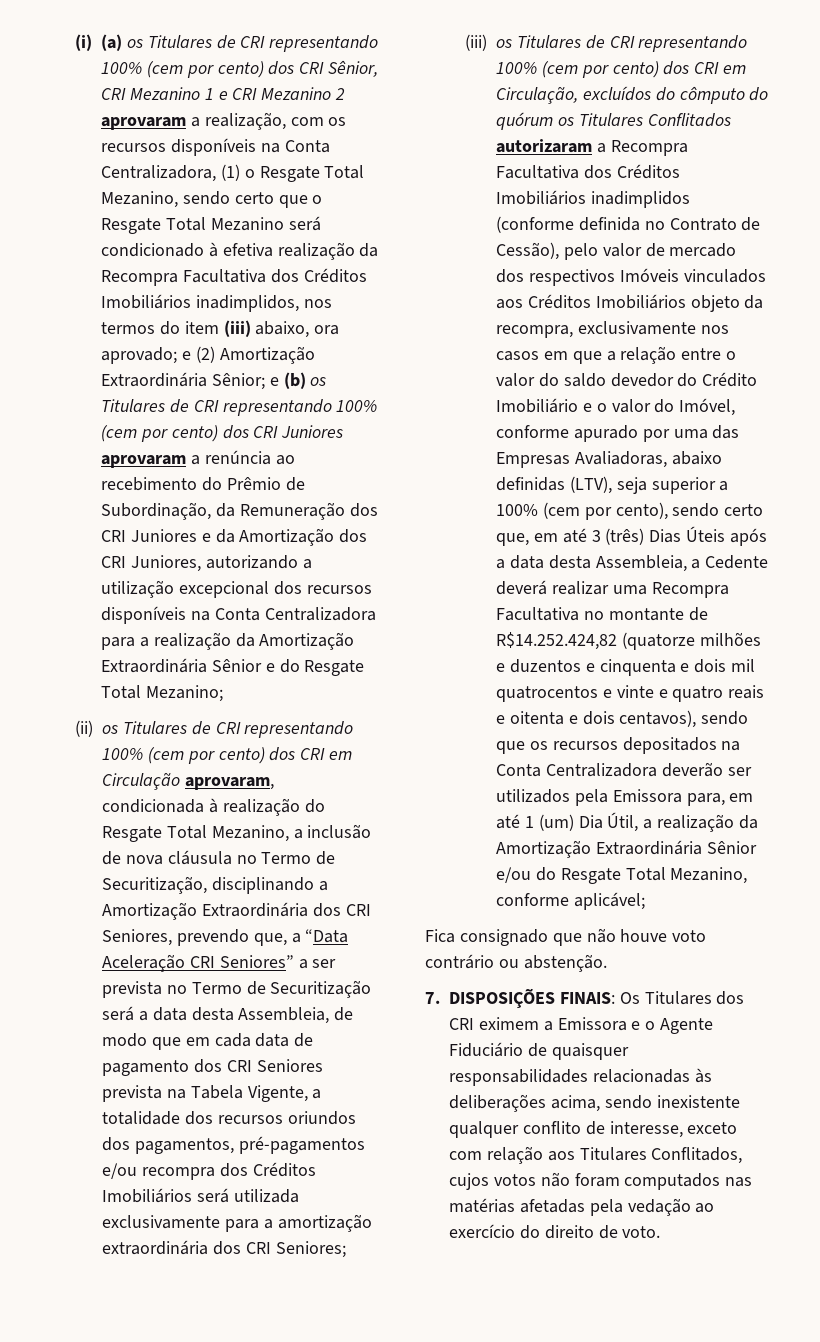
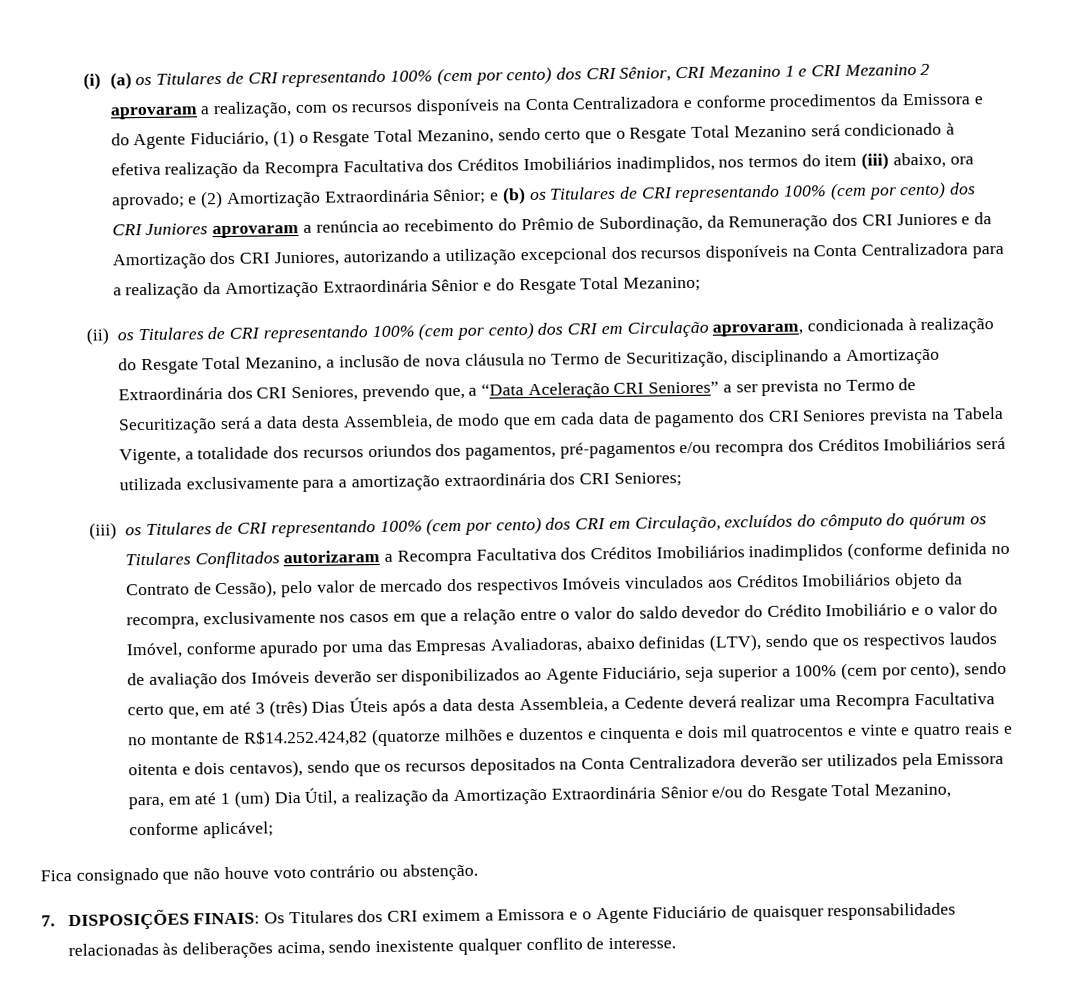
[101,165,217,182] Centralizadora, -> [572,93,983,111] [110,131,270,150] Centralizadora e conforme procedimentos da Emissora e do Agente Fiduciário,
(612, 485) none -> [764,632,997,651] [126,666,682,689] sendo que os respectivos laudos de avaliação dos Imóveis deverão ser disponibilizados ao Agente Fiduciário,
[609,1121,738,1138] [449,1146,743,1164] [449,1172,753,1190] [449,1198,715,1216] [449,1224,661,1239] interesse, exceto com relação aos Titulares Conflitados, cujos votos não foram computados nas matérias afetadas pela vedação ao exercício do direito de voto. -> [608,937,677,950] interesse.

